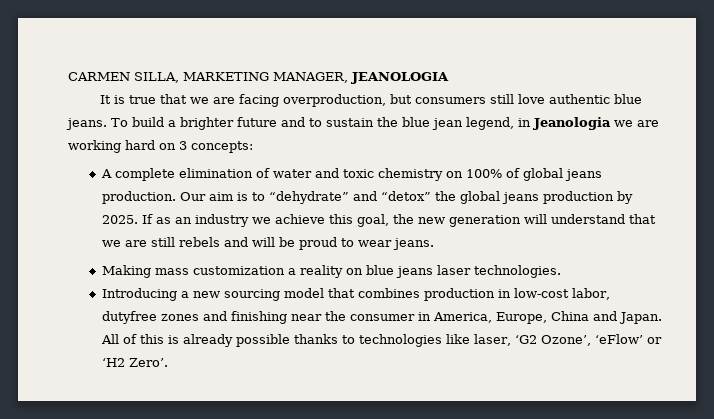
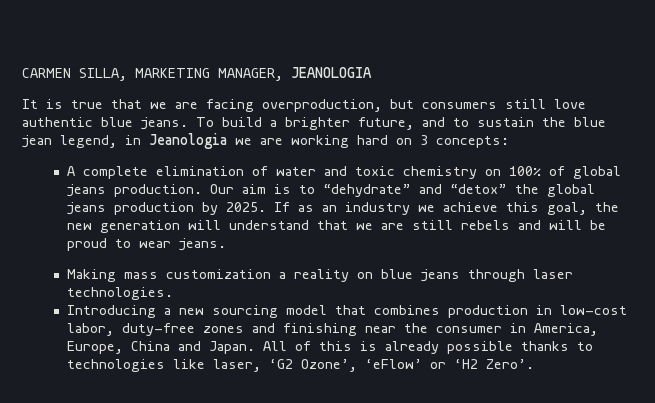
[236,117,277,127] future -> [358,117,414,130] future,
(433, 272) none -> [467,269,525,282] through
[101,311,157,324] dutyfree -> [121,323,195,336] duty-free

